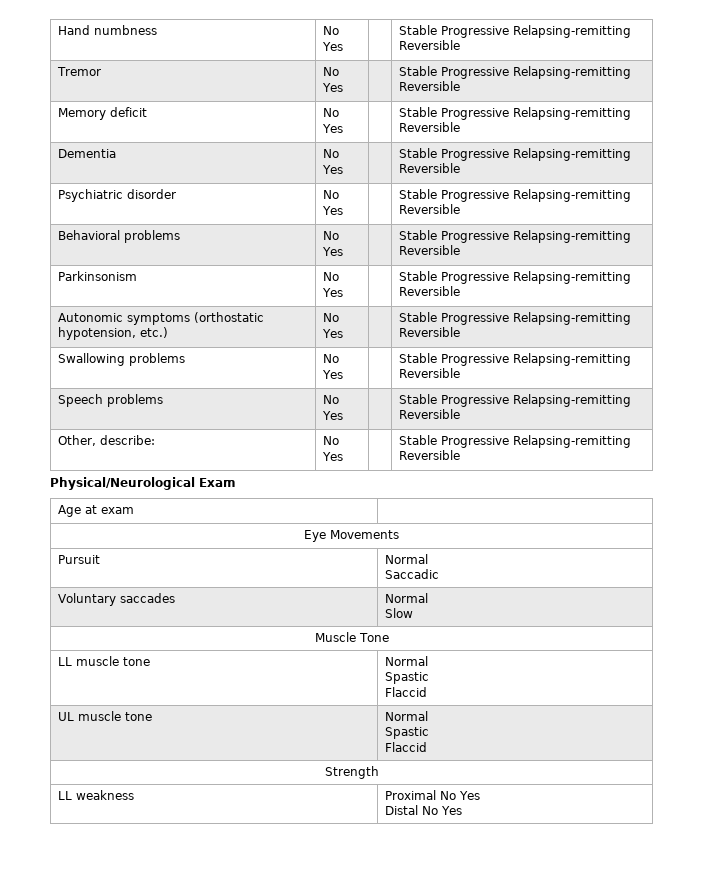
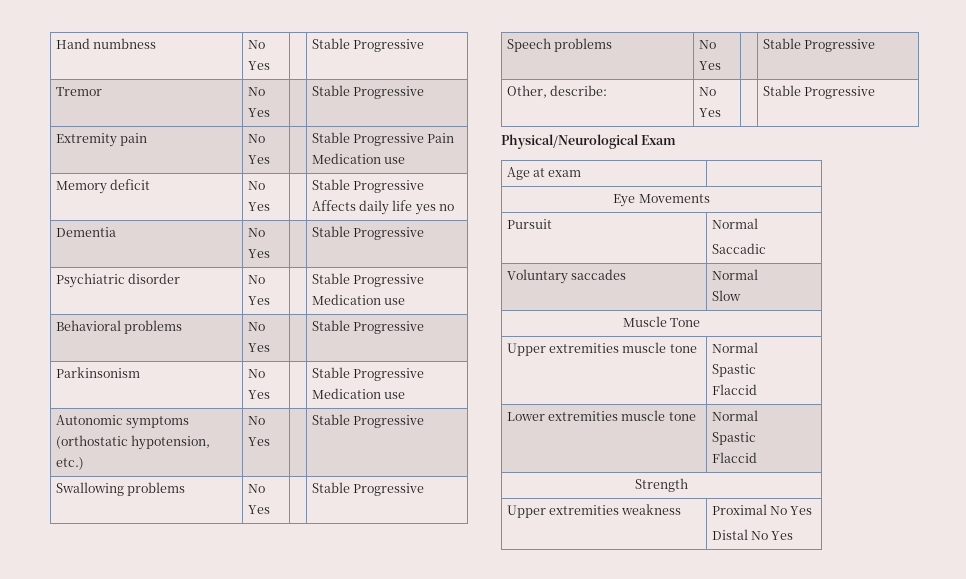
[513,25,632,38] [399,40,461,50] Relapsing-remitting Reversible -> (425, 45) none
[513,66,632,79] [399,81,461,91] Relapsing-remitting Reversible -> [55,133,148,147] [247,134,265,143] [247,155,270,164] [311,132,455,146] [311,153,406,164] // Extremity pain | No Yes | | Stable Progressive Pain Medication use
[513,107,632,120] [399,122,461,132] Relapsing-remitting Reversible -> [311,200,455,215] Affects daily life yes no
[513,148,632,161] [399,163,461,173] Relapsing-remitting Reversible -> (425, 233) none
[513,189,632,202] [399,204,461,214] Relapsing-remitting Reversible -> [311,294,406,305] Medication use
[513,230,632,243] [399,245,461,255] Relapsing-remitting Reversible -> (425, 327) none
[513,271,632,284] [399,286,461,296] Relapsing-remitting Reversible -> [311,388,406,399] Medication use
[513,312,632,325] [399,327,461,337] Relapsing-remitting Reversible -> (425, 421) none
[513,353,632,366] [399,368,461,378] Relapsing-remitting Reversible -> (425, 489) none
[513,394,632,407] [399,409,461,419] Relapsing-remitting Reversible -> (876, 45) none
[513,435,632,448] [399,450,461,460] Relapsing-remitting Reversible -> (876, 92) none
[58,656,151,666] [385,656,429,666] [385,672,430,684] [385,687,428,697] [58,712,75,721] LL muscle tone | Normal // Spastic // Flaccid // UL -> [506,342,697,356] [711,342,758,353] [711,364,756,377] [711,384,757,395] [506,411,619,421] Upper extremities muscle tone | Normal // Spastic // Flaccid // Lower extremities
[58,791,73,800] LL -> [506,505,620,518] Upper extremities

